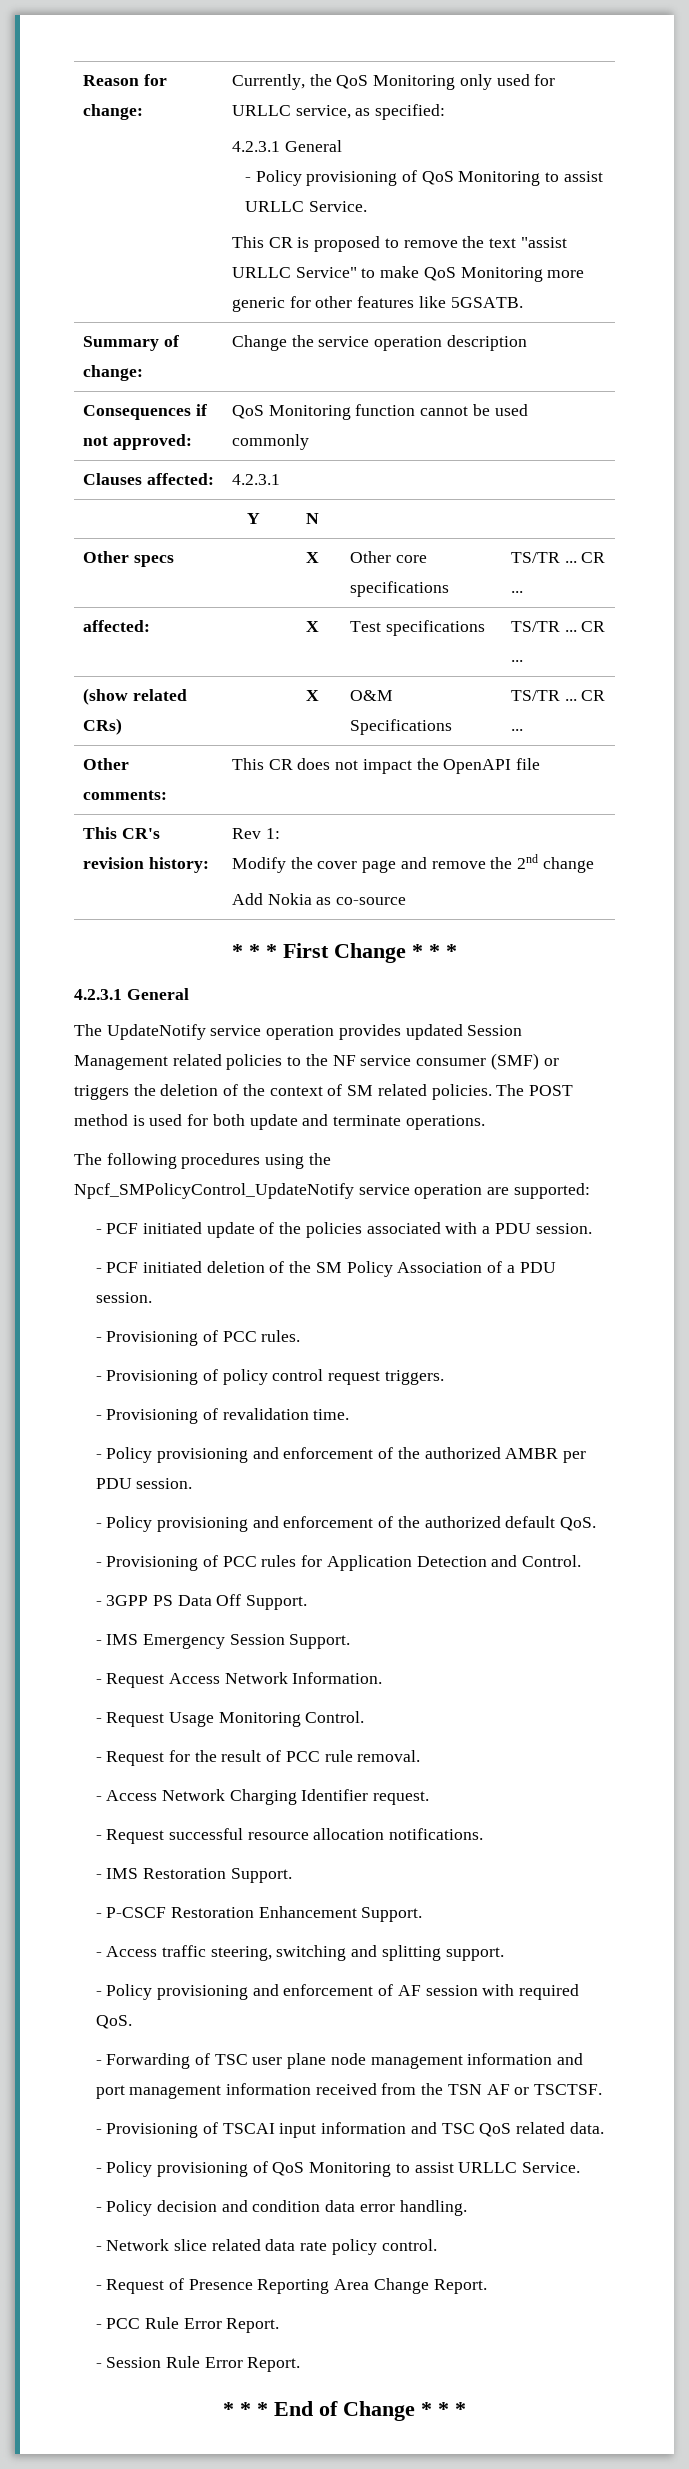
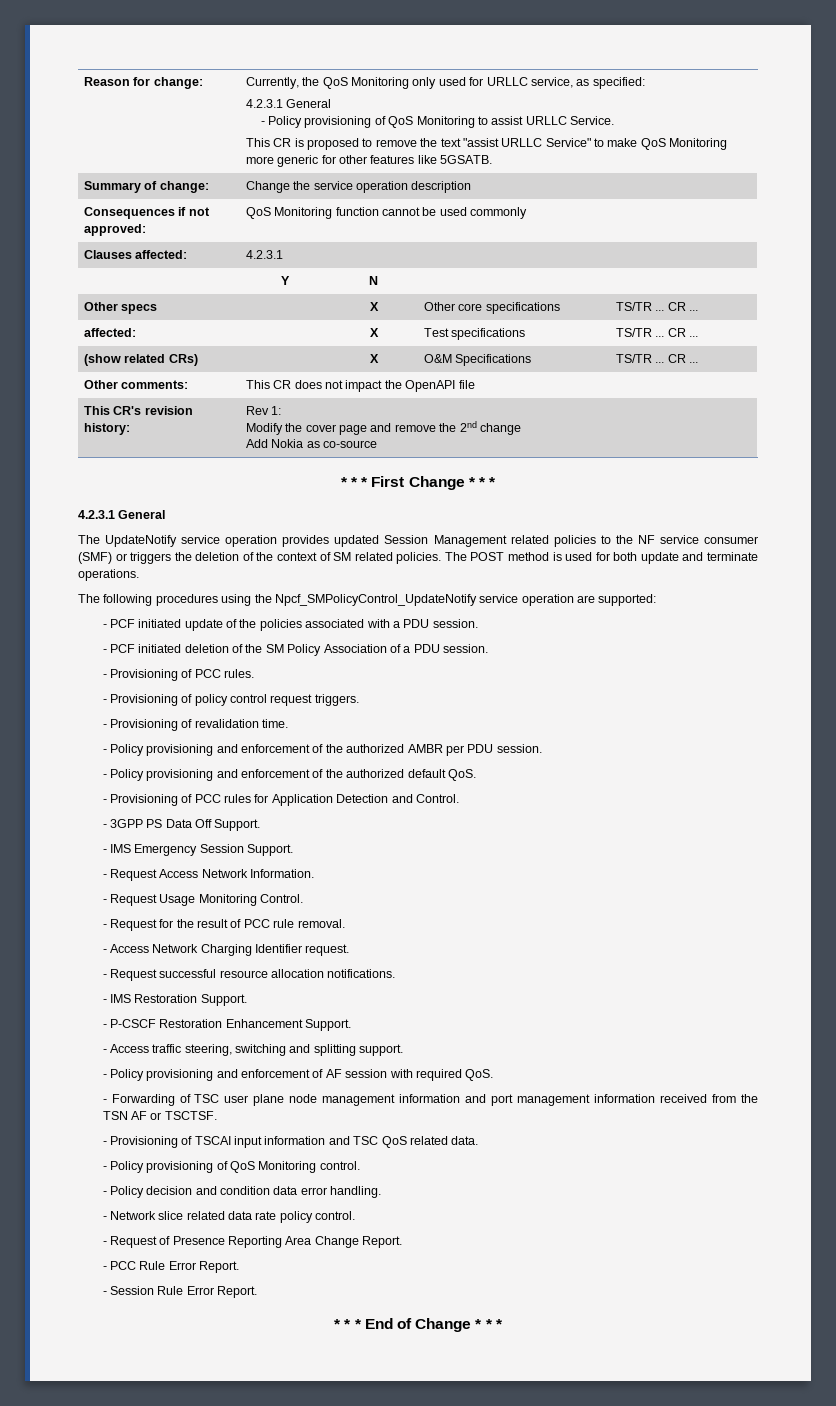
[395,2162,581,2173] to assist URLLC Service. -> [319,1161,360,1170] control.

